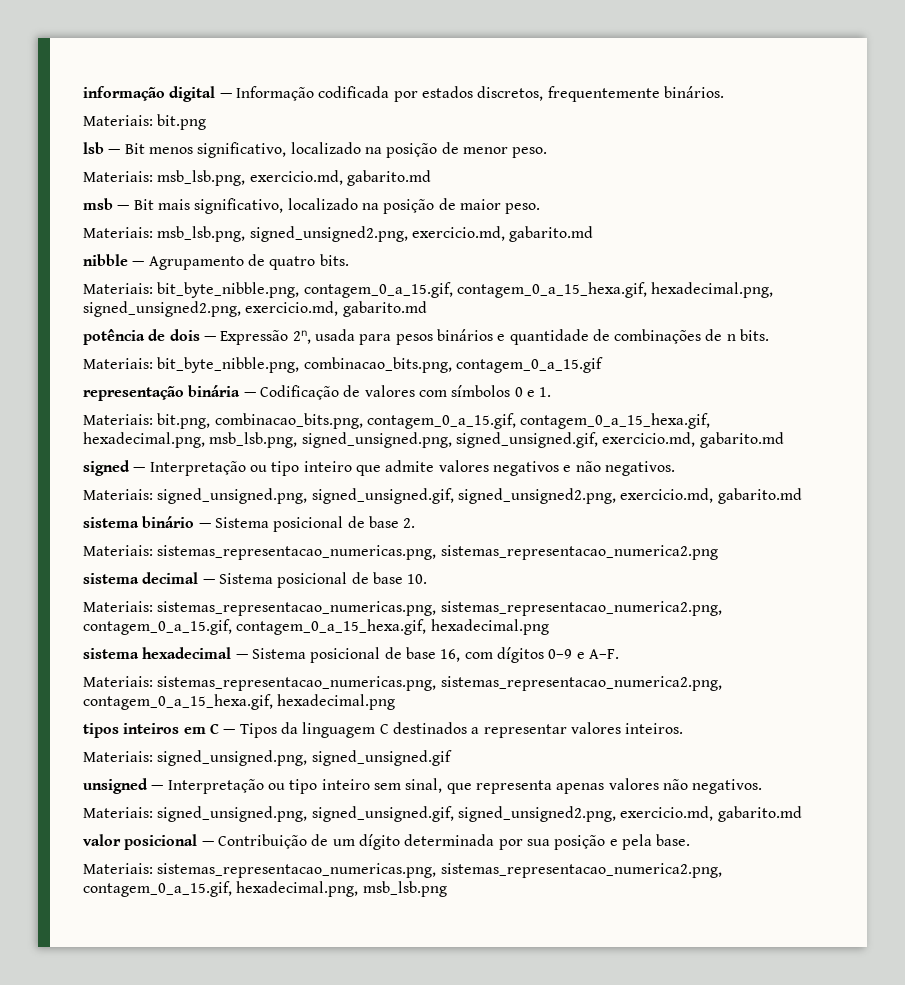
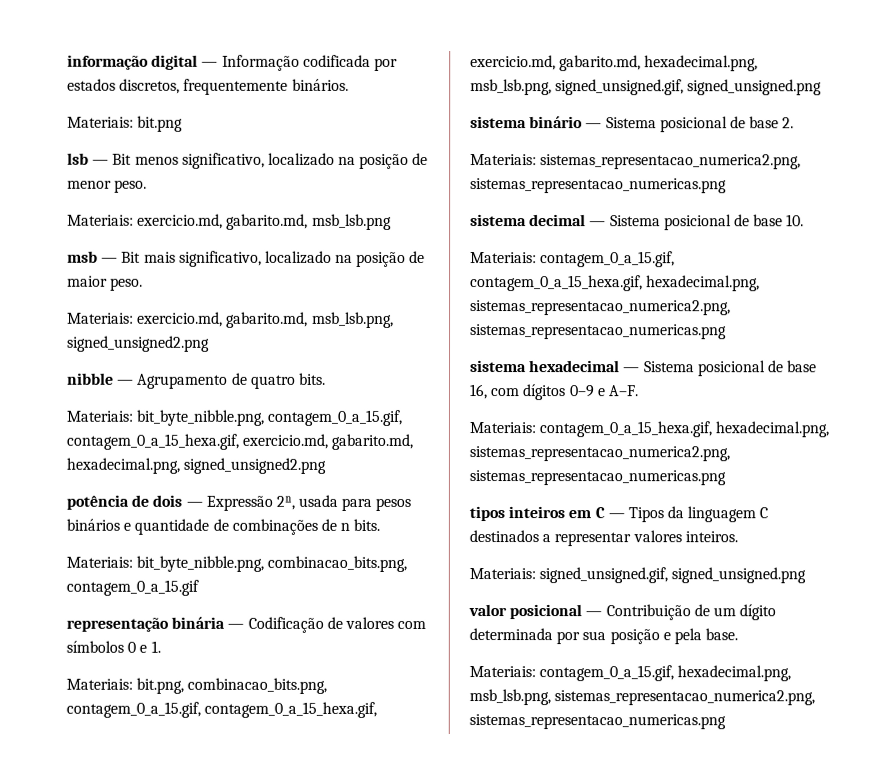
[157,170,431,186] msb_lsb.png, exercicio.md, gabarito.md -> [137,213,392,230] exercicio.md, gabarito.md, msb_lsb.png
[157,226,594,242] msb_lsb.png, signed_unsigned2.png, exercicio.md, gabarito.md -> [137,311,394,328] [67,335,210,352] exercicio.md, gabarito.md, msb_lsb.png, signed_unsigned2.png
[651,282,774,298] [83,301,427,317] hexadecimal.png, signed_unsigned2.png, exercicio.md, gabarito.md -> [242,433,414,450] [66,457,327,474] exercicio.md, gabarito.md, hexadecimal.png, signed_unsigned2.png
[83,432,784,448] [83,460,675,476] [83,488,802,504] hexadecimal.png, msb_lsb.png, signed_unsigned.png, signed_unsigned.gif, exercicio.md, gabarito.md // signed — Interpretação ou tipo inteiro que admite valores negativos e não negativos. // Materiais: signed_unsigned.png, signed_unsigned.gif, signed_unsigned2.png, exercicio.md, gabarito.md -> [470,55,759,72] [470,79,823,96] exercicio.md, gabarito.md, hexadecimal.png, msb_lsb.png, signed_unsigned.gif, signed_unsigned.png
[157,545,718,560] sistemas_representacao_numericas.png, sistemas_representacao_numerica2.png -> [540,154,802,170] [470,178,727,194] sistemas_representacao_numerica2.png, sistemas_representacao_numericas.png
[157,601,722,616] [83,619,549,635] sistemas_representacao_numericas.png, sistemas_representacao_numerica2.png, contagem_0_a_15.gif, contagem_0_a_15_hexa.gif, hexadecimal.png -> [540,251,676,268] [470,275,761,292] [470,300,731,316] [470,324,727,340] contagem_0_a_15.gif, contagem_0_a_15_hexa.gif, hexadecimal.png, sistemas_representacao_numerica2.png, sistemas_representacao_numericas.png
[157,676,722,691] [83,694,396,710] sistemas_representacao_numericas.png, sistemas_representacao_numerica2.png, contagem_0_a_15_hexa.gif, hexadecimal.png -> [539,421,830,438] [469,446,730,462] [469,470,726,486] contagem_0_a_15_hexa.gif, hexadecimal.png, sistemas_representacao_numerica2.png, sistemas_representacao_numericas.png
[157,750,452,766] [83,778,763,794] [83,806,802,822] signed_unsigned.png, signed_unsigned.gif // unsigned — Interpretação ou tipo inteiro sem sinal, que representa apenas valores não negativos. // Materiais: signed_unsigned.png, signed_unsigned.gif, signed_unsigned2.png, exercicio.md, gabarito.md -> [539,567,807,584] signed_unsigned.gif, signed_unsigned.png
[157,863,722,878] [83,881,447,897] sistemas_representacao_numericas.png, sistemas_representacao_numerica2.png, contagem_0_a_15.gif, hexadecimal.png, msb_lsb.png -> [539,665,792,682] [469,689,816,706] [469,714,726,730] contagem_0_a_15.gif, hexadecimal.png, msb_lsb.png, sistemas_representacao_numerica2.png, sistemas_representacao_numericas.png

